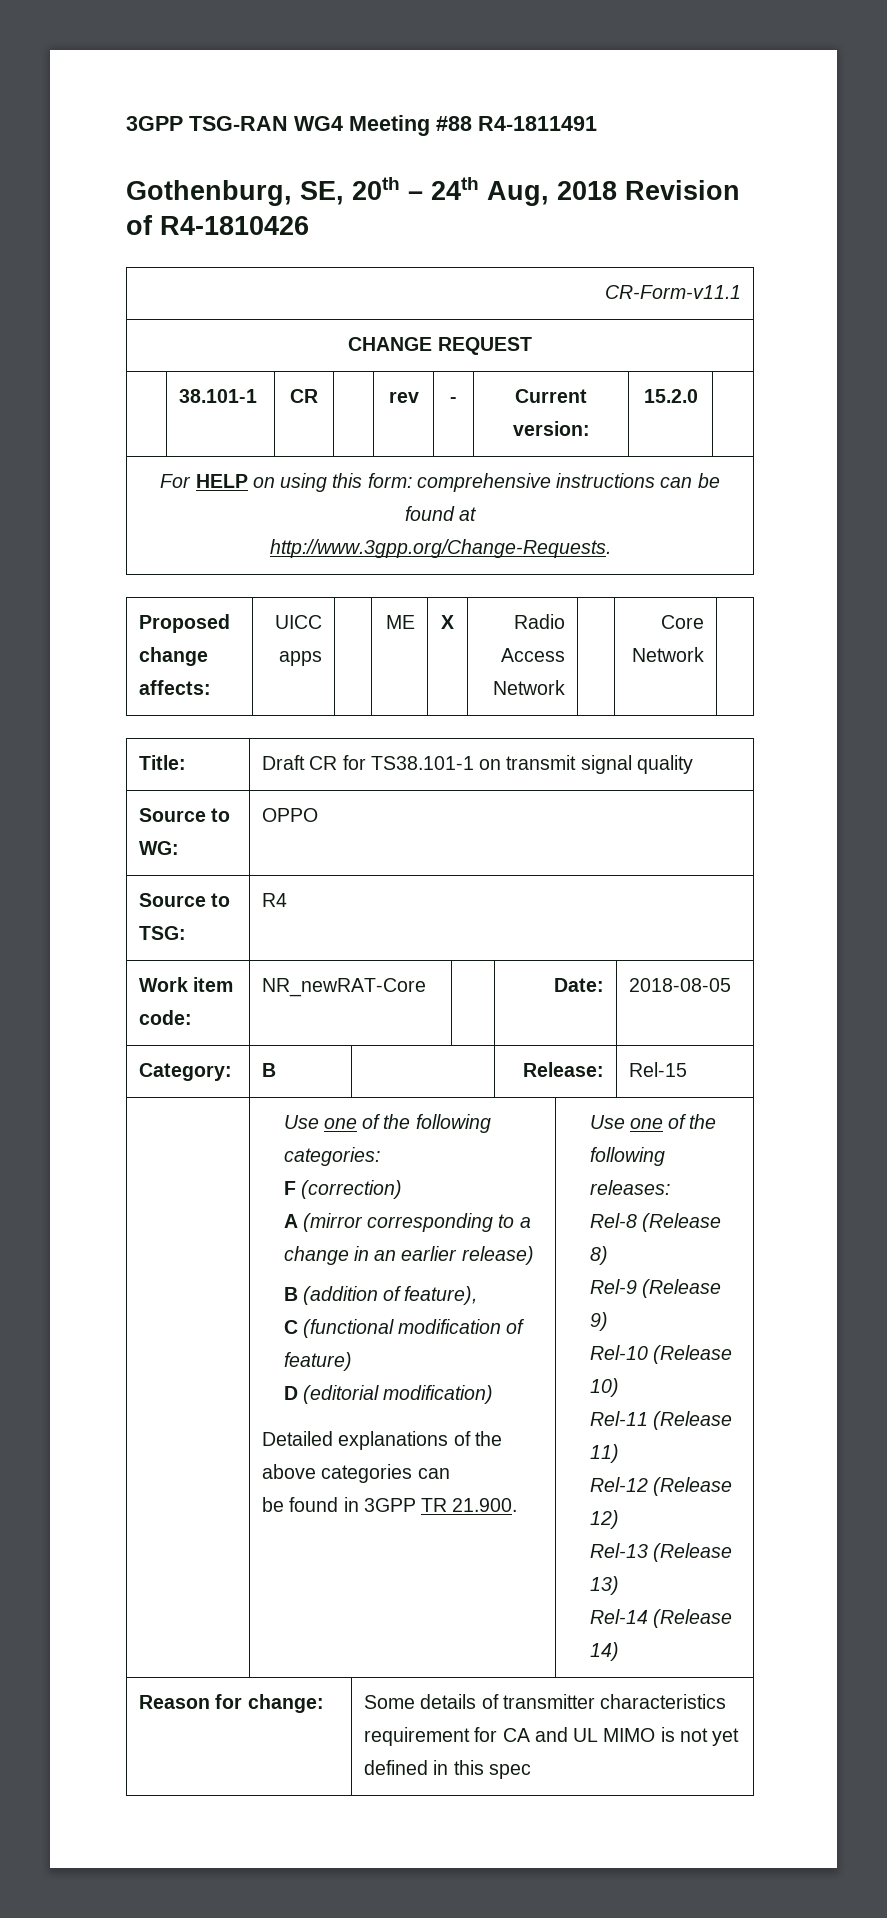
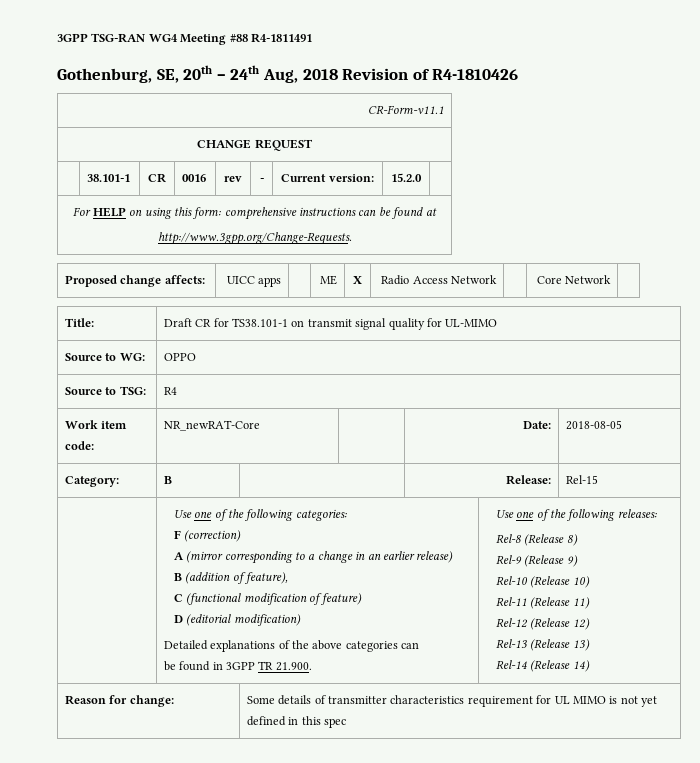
(318, 396) none -> [181,174,206,182] 0016
(693, 764) none -> [426,318,498,327] for UL-MIMO
[502,1727,568,1742] CA and -> (552, 699) none

